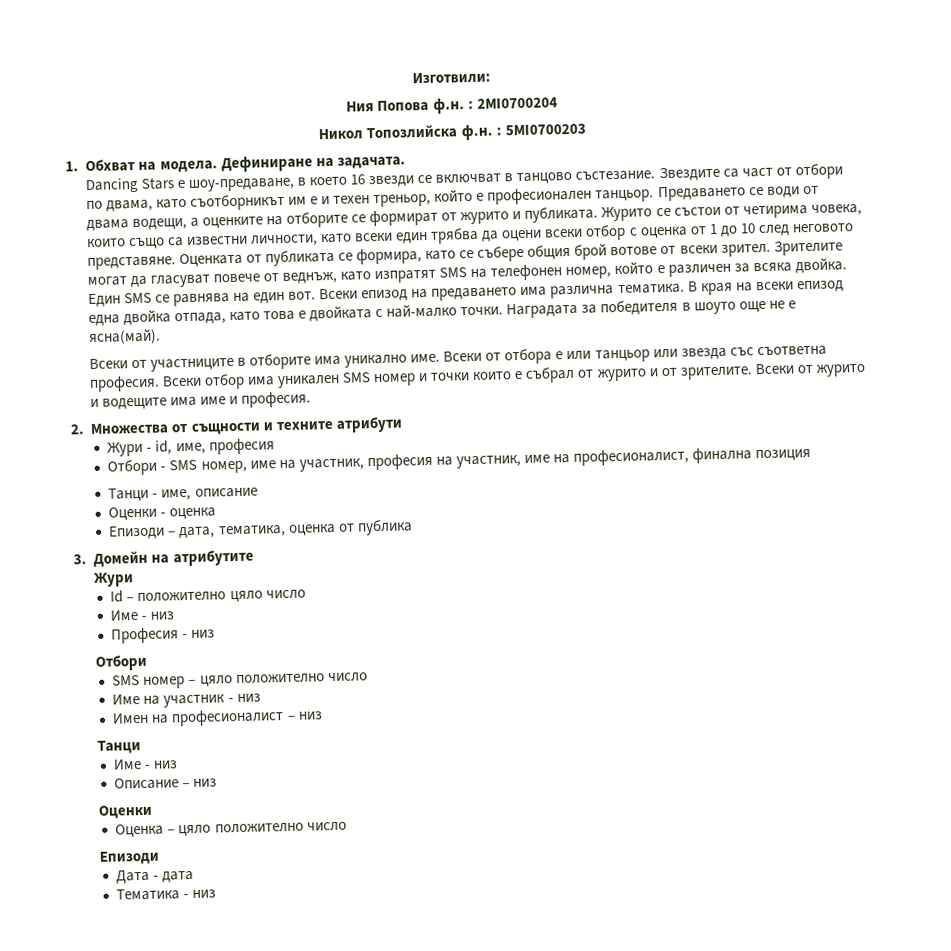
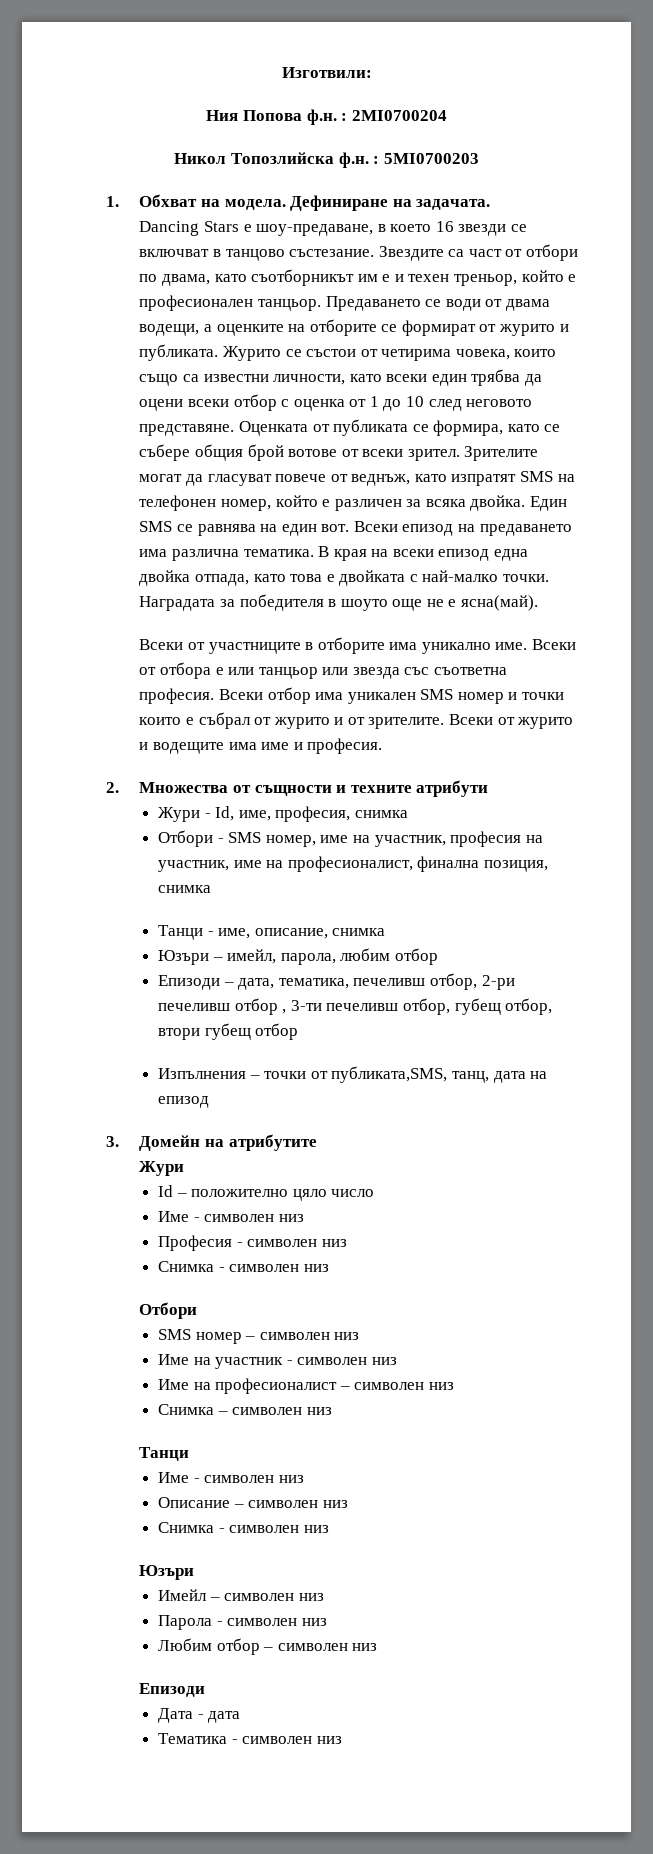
[155,438,275,455] id, име, професия -> [215,806,408,822] Id, име, професия, снимка
[755,449,812,462] позиция -> [483,860,548,872] [158,885,212,893] позиция, снимка
[194,487,258,498] [108,506,217,521] [108,519,413,540] описание // Оценки - оценка // Епизоди – дата, тематика, оценка от публика -> [254,928,386,939] [158,948,438,965] [158,973,515,990] [158,998,553,1015] [158,1023,299,1040] [158,1066,548,1083] [158,1096,210,1108] описание, снимка // Юзъри – имейл, парола, любим отбор // Епизоди – дата, тематика, печеливш отбор, 2-ри печеливш отбор , 3-ти печеливш отбор, губещ отбор, втори губещ отбор // Изпълнения – точки от публиката,SMS, танц, дата на епизод
(148, 617) none -> [204,1214,275,1222] символен
(189, 636) none -> [247,1239,347,1247] [158,1261,300,1272] символен низ // Снимка - символен
[199,672,368,687] цяло положително число -> [259,1332,360,1340] символен низ
[236,693,261,703] [112,712,150,724] низ // Имен -> [297,1357,397,1365] [158,1379,190,1390] символен низ // Име
(296, 717) none -> [354,1382,454,1390] [158,1404,303,1415] символен низ // Снимка – символен
(152, 766) none -> [204,1475,275,1483] символен
[193,778,218,787] [97,804,153,819] [115,821,347,838] низ // Оценки // Оценка – цяло положително число -> [248,1500,348,1508] [158,1522,329,1533] [139,1565,195,1580] [158,1589,324,1601] [158,1615,327,1630] [158,1638,378,1655] символен низ // Снимка - символен низ // Юзъри // Имейл – символен низ // Парола - символен низ // Любим отбор – символен низ
(190, 896) none -> [242,1736,313,1744] символен

